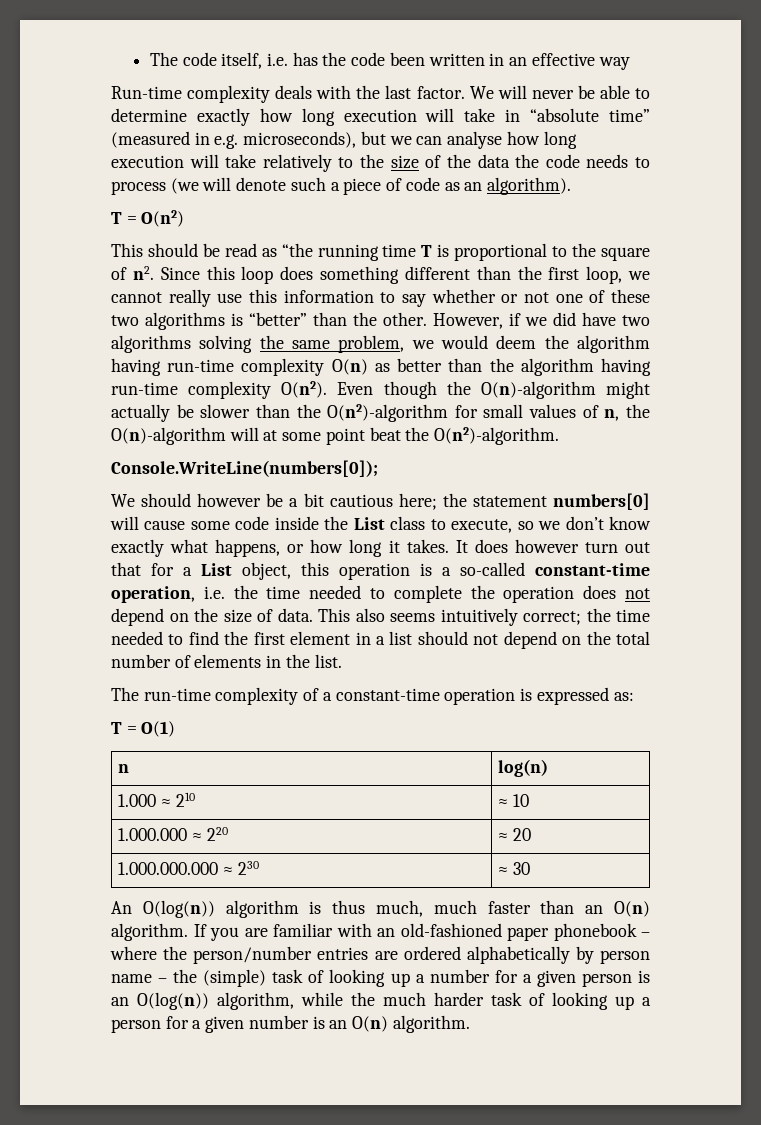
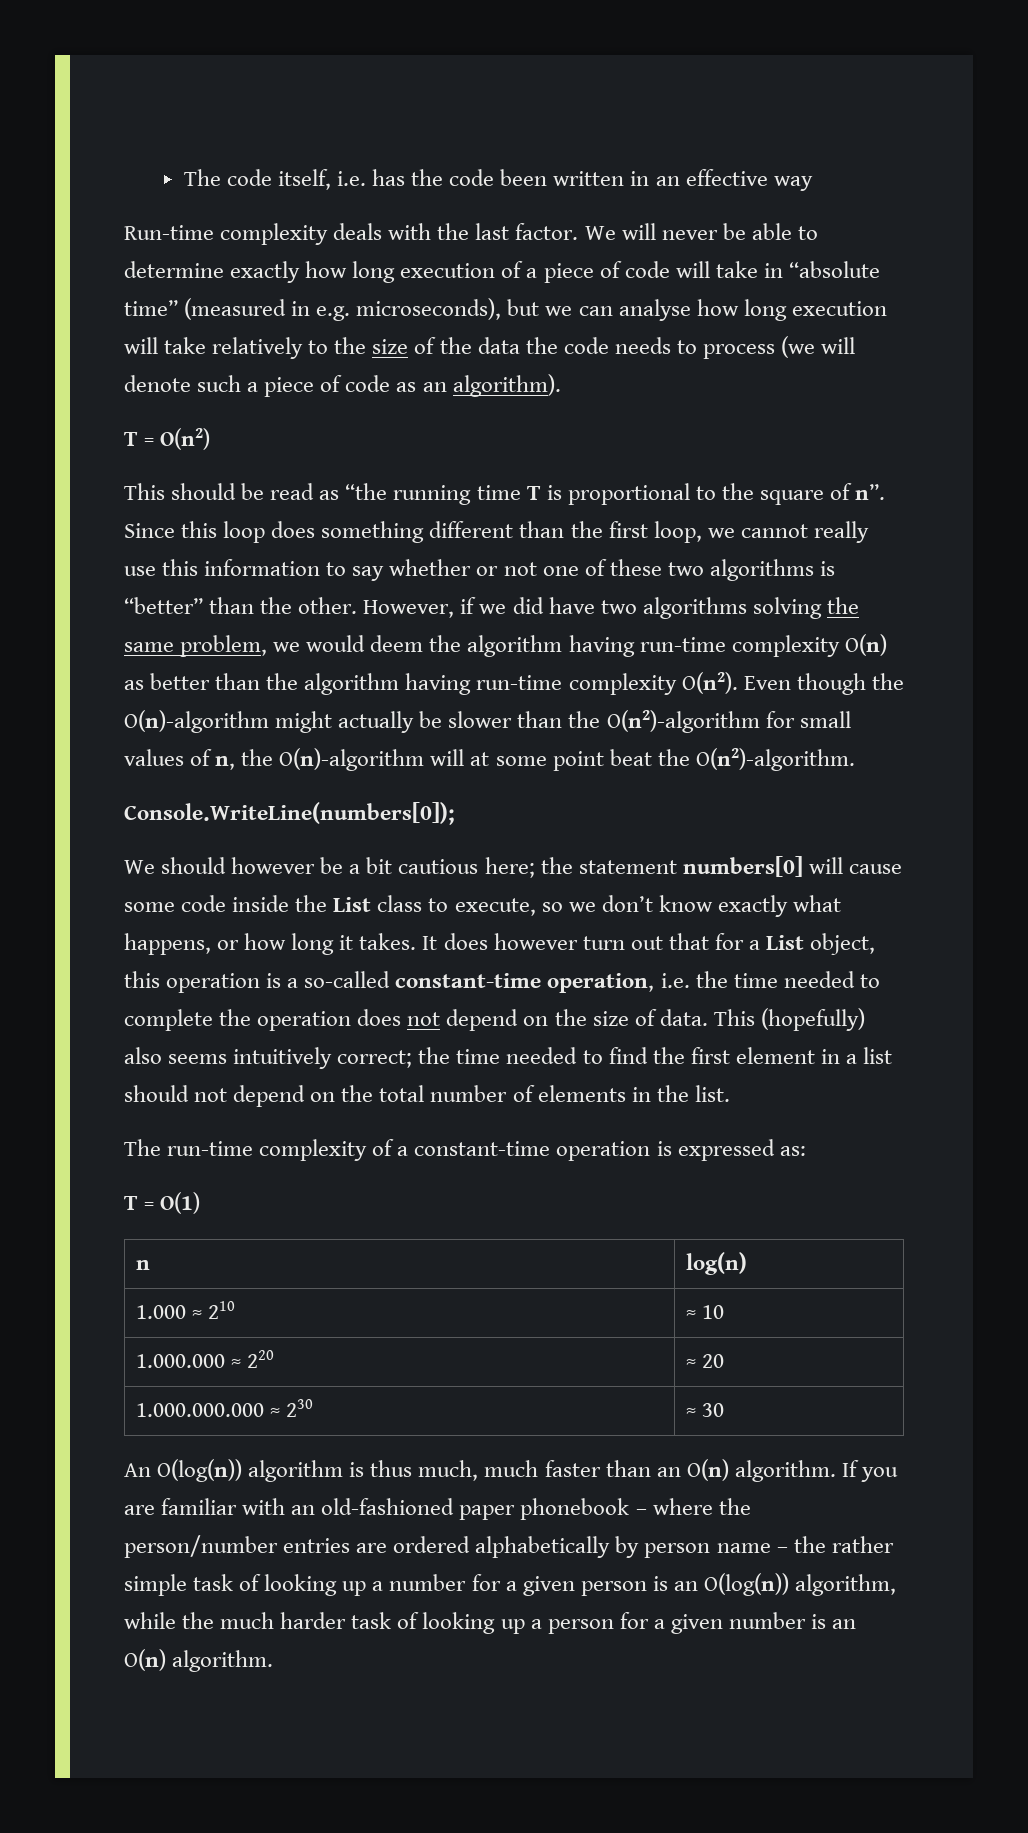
(417, 115) none -> [501,261,670,283] of a piece of code
[132,266,154,280] n2. -> [855,484,886,500] n”.
(350, 615) none -> [760,1008,865,1031] (hopefully)
[203,969,267,987] (simple) -> [831,1536,894,1553] [124,1574,187,1596] rather simple

